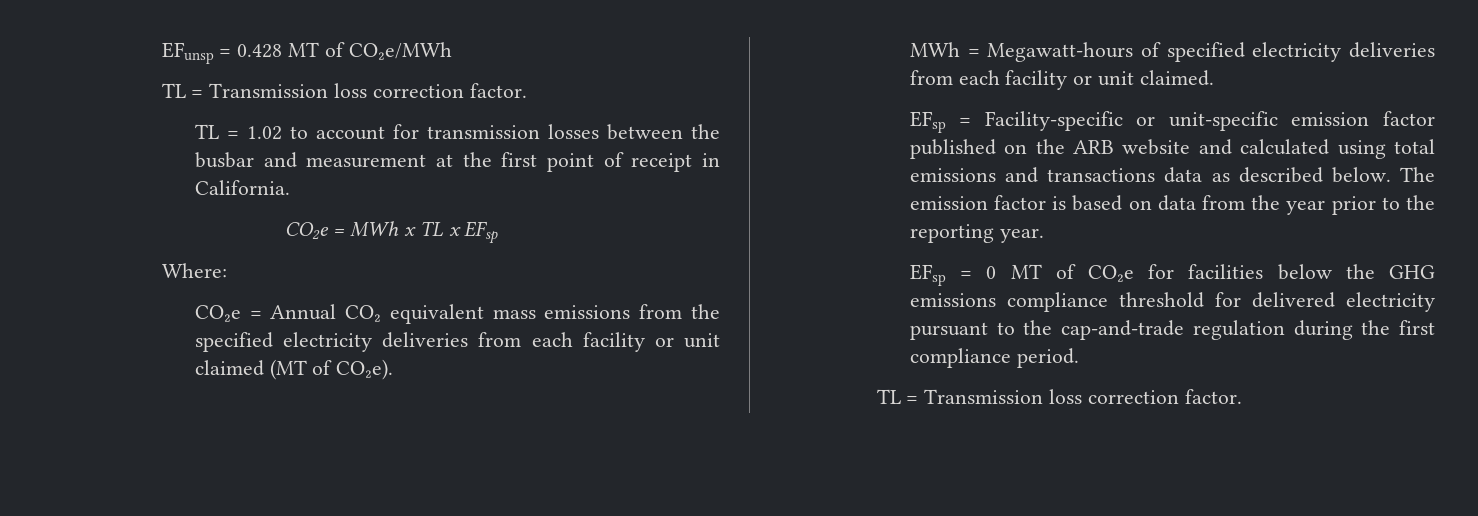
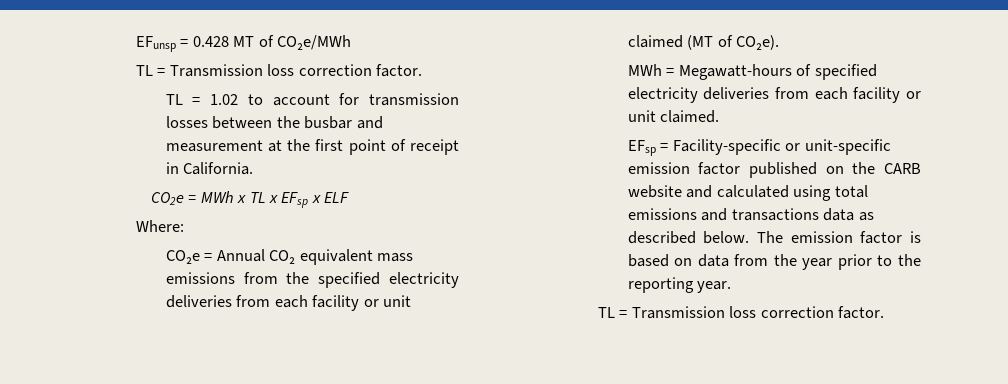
(499, 232) none -> [311,192,350,203] x ELF
[1073,140,1115,154] ARB -> [884,163,921,174] CARB
[909,264,1435,286] [909,292,1435,312] [909,320,1435,340] [909,348,1079,368] // EFsp = 0 MT of CO₂e for facilities below the GHG emissions compliance threshold for delivered electricity pursuant to the cap-and-trade regulation during the first compliance period. -> (732, 287) none

